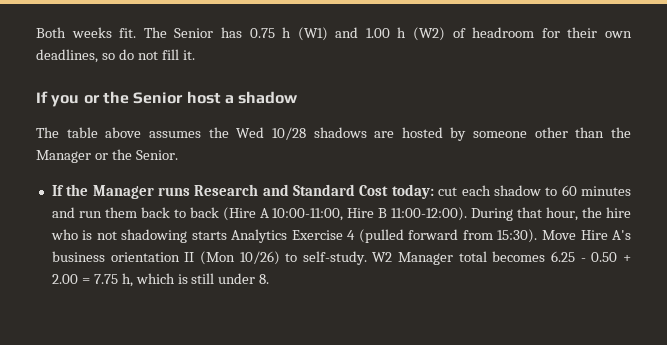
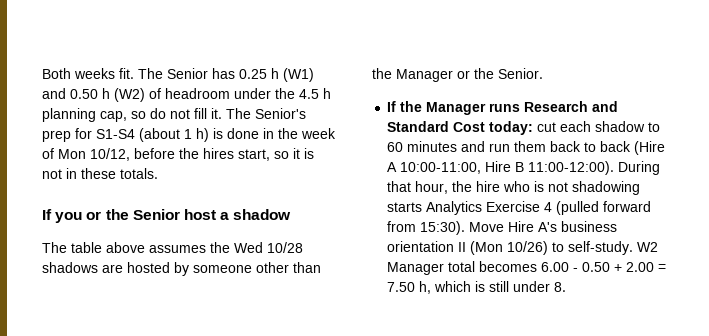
[249,28,275,38] 0.75 -> [239,69,267,79] 0.25
[365,28,390,38] 1.00 -> [70,89,98,99] 0.50
[541,27,632,38] [36,49,98,63] for their own deadlines, -> [234,88,331,99] [42,108,127,122] under the 4.5 h planning cap,
(195, 55) none -> [226,108,306,119] [42,128,336,142] [42,148,314,161] [42,168,158,179] The Senior's prep for S1-S4 (about 1 h) is done in the week of Mon 10/12, before the hires start, so it is not in these totals.
[551,251,576,262] 6.25 -> [541,262,570,272] 6.00
[93,274,118,284] 7.75 -> [387,282,416,292] 7.50

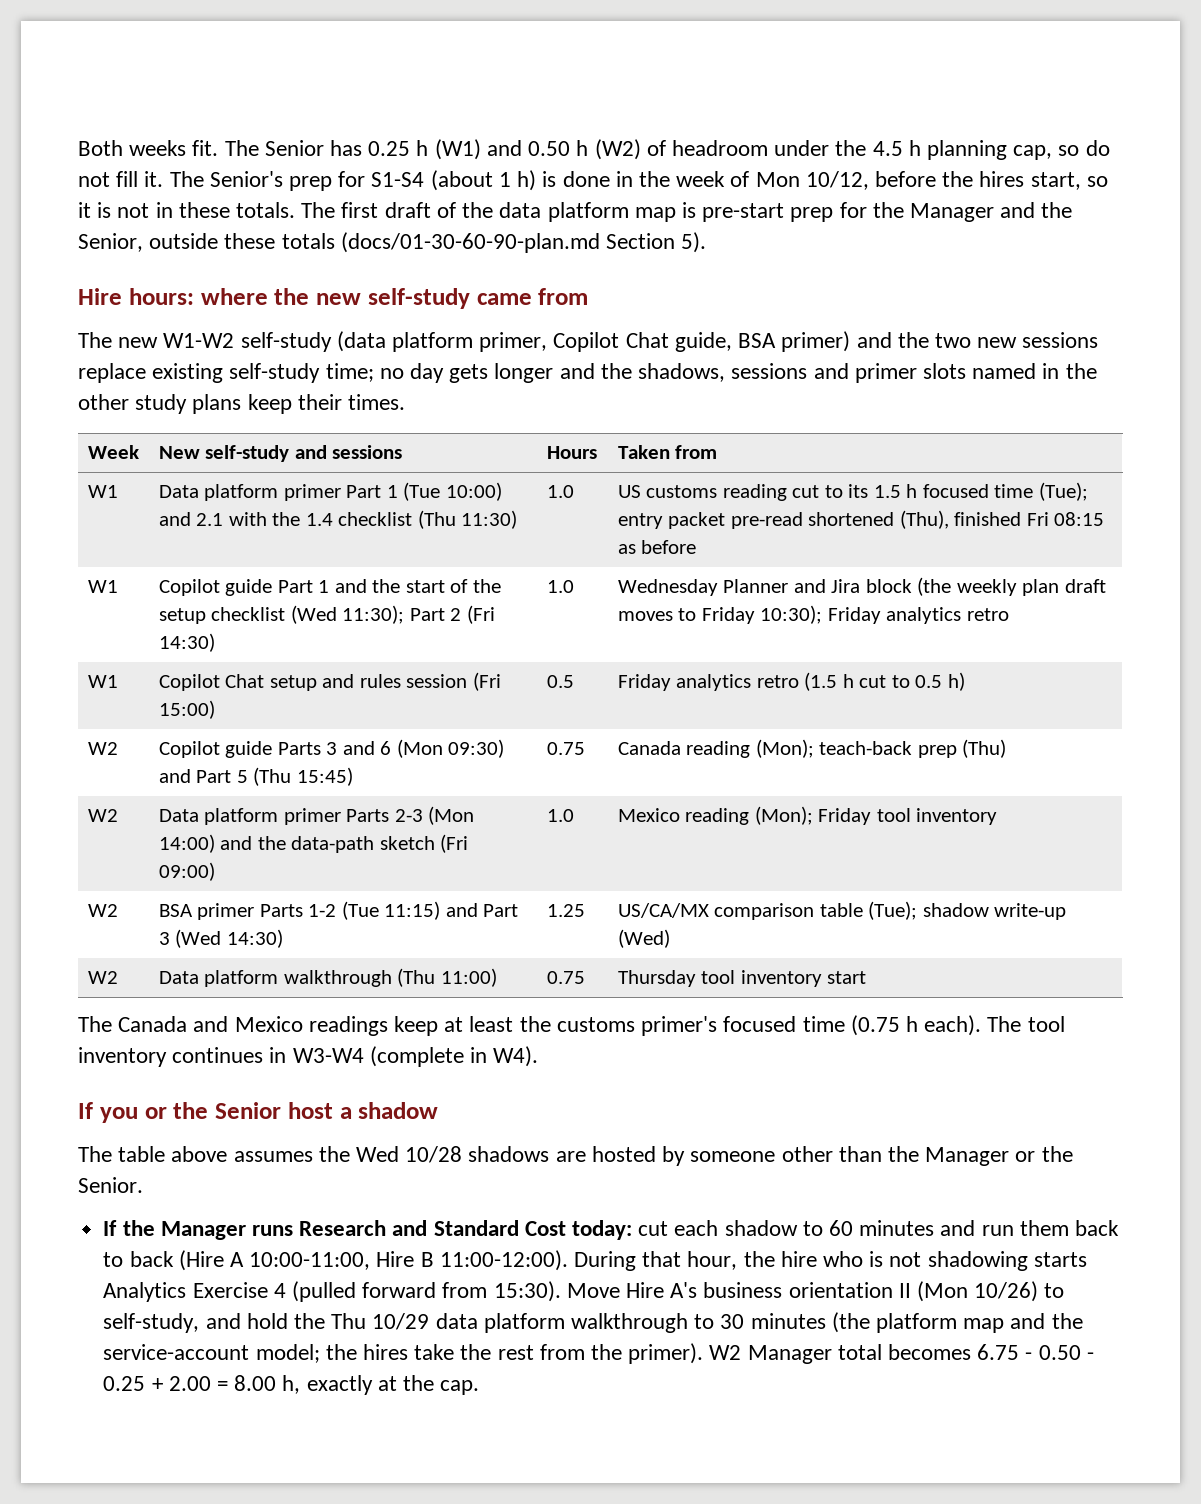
(158, 173) none -> [301,202,1073,222] [78,232,707,253] [78,288,589,309] [78,331,1099,352] [78,363,1097,383] [78,394,406,414] [87,445,139,459] [158,445,403,462] [546,446,597,459] [617,445,718,459] [87,485,118,498] [158,482,502,501] [158,510,518,529] [546,485,574,498] [617,482,1088,501] [617,510,1105,529] [617,540,697,554] [87,580,118,593] [158,579,501,596] [158,605,495,624] [158,633,215,652] [546,580,574,593] [617,577,1106,596] [617,605,1009,624] [87,675,118,688] [158,672,501,691] [158,700,215,719] [546,675,574,688] [617,672,965,691] [87,742,118,755] [158,739,505,758] [158,767,353,786] [546,742,585,755] [617,739,1007,758] [87,809,118,822] [158,806,475,825] [158,834,469,853] [158,862,215,881] [546,809,574,822] [617,806,998,825] [87,904,118,917] [158,901,519,920] [158,929,283,948] [546,904,585,917] [617,901,1067,920] [617,929,670,948] [87,971,118,984] [158,968,497,987] [546,971,585,984] [617,970,867,987] [78,1015,1065,1036] [78,1046,539,1067] The first draft of the data platform map is pre-start prep for the Manager and the Senior, outside these totals (docs/01-30-60-90-plan.md Section 5). // Hire hours: where the new self-study came from // The new W1-W2 self-study (data platform primer, Copilot Chat guide, BSA primer) and the two new sessions replace existing self-study time; no day gets longer and the shadows, sessions and primer slots named in the other study plans keep their times. // Week | New self-study and sessions | Hours | Taken from // W1 | Data platform primer Part 1 (Tue 10:00) and 2.1 with the 1.4 checklist (Thu 11:30) | 1.0 | US customs reading cut to its 1.5 h focused time (Tue); entry packet pre-read shortened (Thu), finished Fri 08:15 as before // W1 | Copilot guide Part 1 and the start of the setup checklist (Wed 11:30); Part 2 (Fri 14:30) | 1.0 | Wednesday Planner and Jira block (the weekly plan draft moves to Friday 10:30); Friday analytics retro // W1 | Copilot Chat setup and rules session (Fri 15:00) | 0.5 | Friday analytics retro (1.5 h cut to 0.5 h) // W2 | Copilot guide Parts 3 and 6 (Mon 09:30) and Part 5 (Thu 15:45) | 0.75 | Canada reading (Mon); teach-back prep (Thu) // W2 | Data platform primer Parts 2-3 (Mon 14:00) and the data-path sketch (Fri 09:00) | 1.0 | Mexico reading (Mon); Friday tool inventory // W2 | BSA primer Parts 1-2 (Tue 11:15) and Part 3 (Wed 14:30) | 1.25 | US/CA/MX comparison table (Tue); shadow write-up (Wed) // W2 | Data platform walkthrough (Thu 11:00) | 0.75 | Thursday tool inventory start // The Canada and Mexico readings keep at least the customs primer's focused time (0.75 h each). The tool inventory continues in W3-W4 (complete in W4).
[568,241,634,255] self-study. -> [103,1312,1083,1333] [103,1343,704,1364] self-study, and hold the Thu 10/29 data platform walkthrough to 30 minutes (the platform map and the service-account model; the hires take the rest from the primer).
[541,262,570,272] 6.00 -> [977,1344,1020,1360] 6.75
(611, 267) none -> [1086,1352,1094,1360] [103,1376,146,1391] - 0.25
[387,281,567,294] 7.50 h, which is still under 8. -> [234,1375,480,1395] 8.00 h, exactly at the cap.

